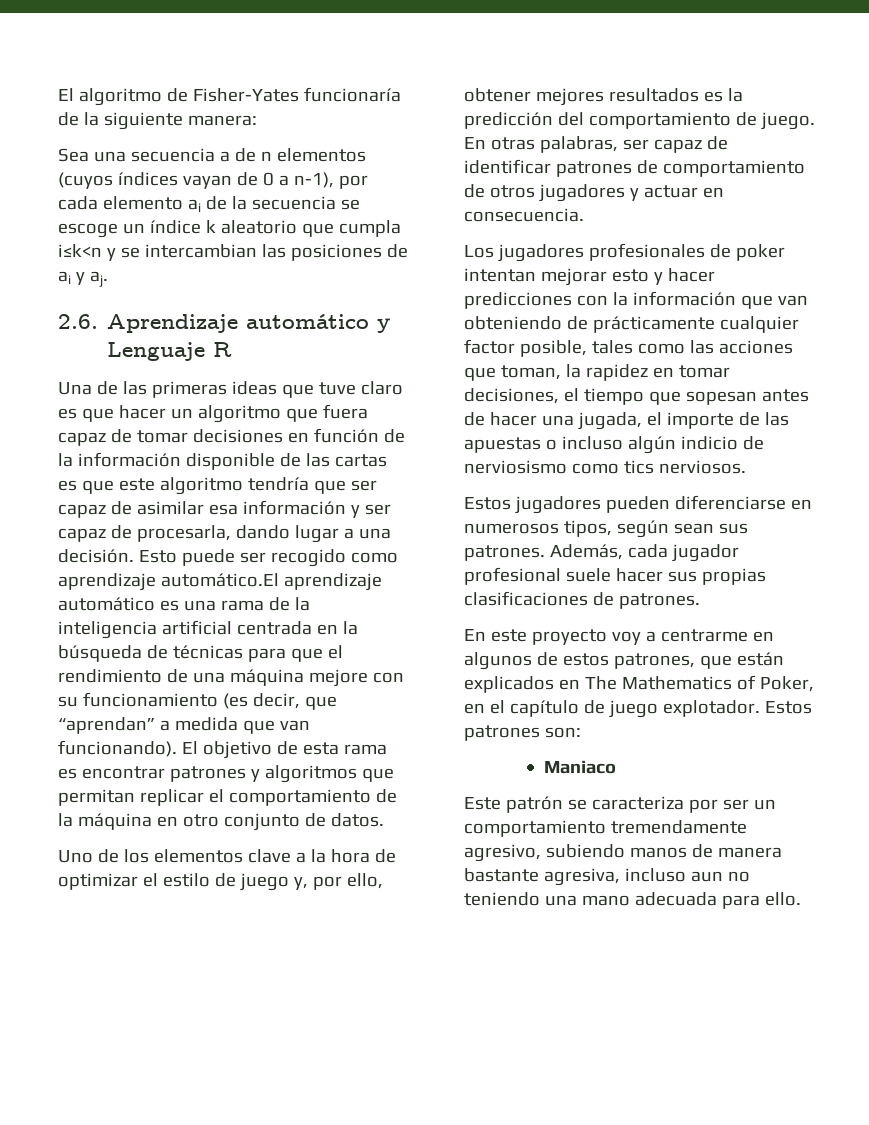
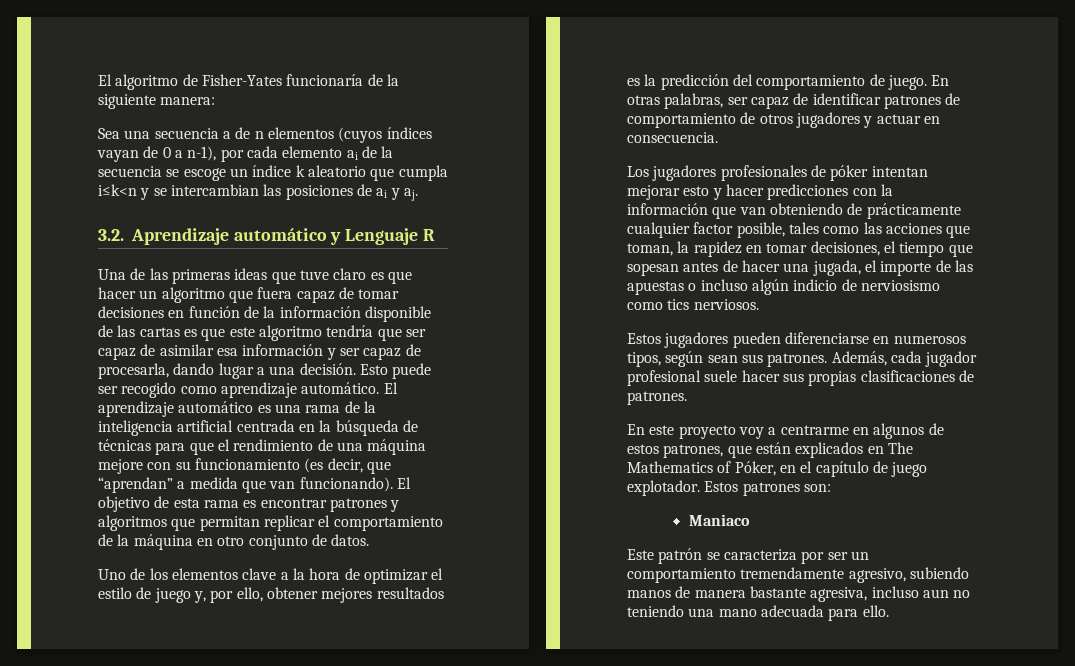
[58,314,98,329] 2.6. -> [98,229,124,241] 3.2.
[160,573,279,587] automático.El -> [301,382,398,394] automático. El
[735,244,785,261] poker -> [830,165,869,181] póker
[759,676,814,692] Poker, -> [734,461,776,476] Póker,

